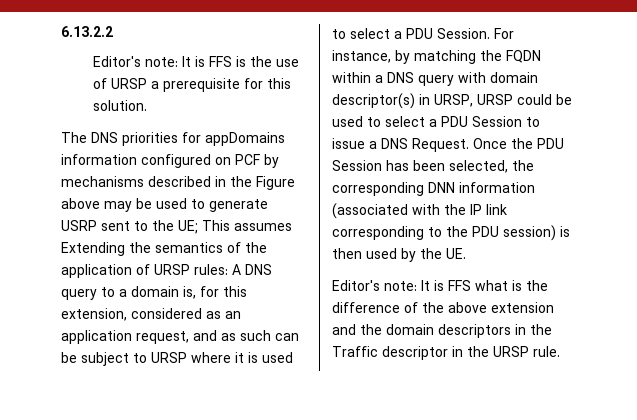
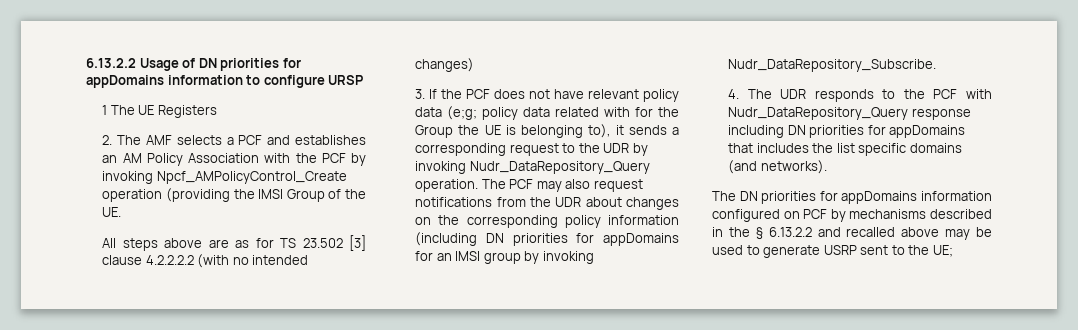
[61,26,113,37] [93,56,300,67] [93,78,292,92] [93,100,148,111] [61,132,118,143] 6.13.2.2 // Editor's note: It is FFS is the use of URSP a prerequisite for this solution. // The DNS -> [86,58,301,71] [86,75,364,88] [102,105,217,118] [102,135,366,145] [102,153,366,166] [102,171,347,184] [102,188,366,202] [102,207,122,217] [102,235,366,251] [102,254,309,268] [415,58,475,72] [415,89,679,102] [415,106,679,120] [415,124,679,138] [415,143,648,156] [415,161,650,174] [415,179,643,192] [415,197,679,210] [415,215,679,228] [415,232,679,246] [415,251,594,264] [728,59,937,72] [728,89,992,102] [728,107,971,120] [728,125,966,138] [728,143,962,156] [728,160,827,174] [712,191,758,201] 6.13.2.2 Usage of DN priorities for appDomains information to configure URSP // 1 The UE Registers // 2. The AMF selects a PCF and establishes an AM Policy Association with the PCF by invoking Npcf_AMPolicyControl_Create operation (providing the IMSI Group of the UE. // All steps above are as for TS 23.502 [3] clause 4.2.2.2.2 (with no intended changes) // 3. If the PCF does not have relevant policy data (e;g; policy data related with for the Group the UE is belonging to), it sends a corresponding request to the UDR by invoking Nudr_DataRepository_Query operation. The PCF may also request notifications from the UDR about changes on the corresponding policy information (including DN priorities for appDomains for an IMSI group by invoking Nudr_DataRepository_Subscribe. // 4. The UDR responds to the PCF with Nudr_DataRepository_Query response including DN priorities for appDomains that includes the list specific domains (and networks). // The DN
[256,176,295,190] Figure -> [755,227,896,240] § 6.13.2.2 and recalled
[202,220,292,231] [61,242,267,256] [61,264,272,278] [61,286,247,300] [61,308,241,321] [61,330,299,344] [61,352,293,366] [332,28,514,39] [332,50,541,64] [332,72,538,86] [332,93,572,109] [332,116,540,127] [332,138,564,152] [332,160,534,173] [332,182,535,196] [332,203,507,219] [332,225,570,241] [332,248,466,262] [332,280,548,291] [332,302,554,313] [332,324,552,338] [332,346,560,360] This assumes Extending the semantics of the application of URSP rules: A DNS query to a domain is, for this extension, considered as an application request, and as such can be subject to URSP where it is used to select a PDU Session. For instance, by matching the FQDN within a DNS query with domain descriptor(s) in URSP, URSP could be used to select a PDU Session to issue a DNS Request. Once the PDU Session has been selected, the corresponding DNN information (associated with the IP link corresponding to the PDU session) is then used by the UE. // Editor's note: It is FFS what is the difference of the above extension and the domain descriptors in the Traffic descriptor in the URSP rule. -> (953, 251) none

